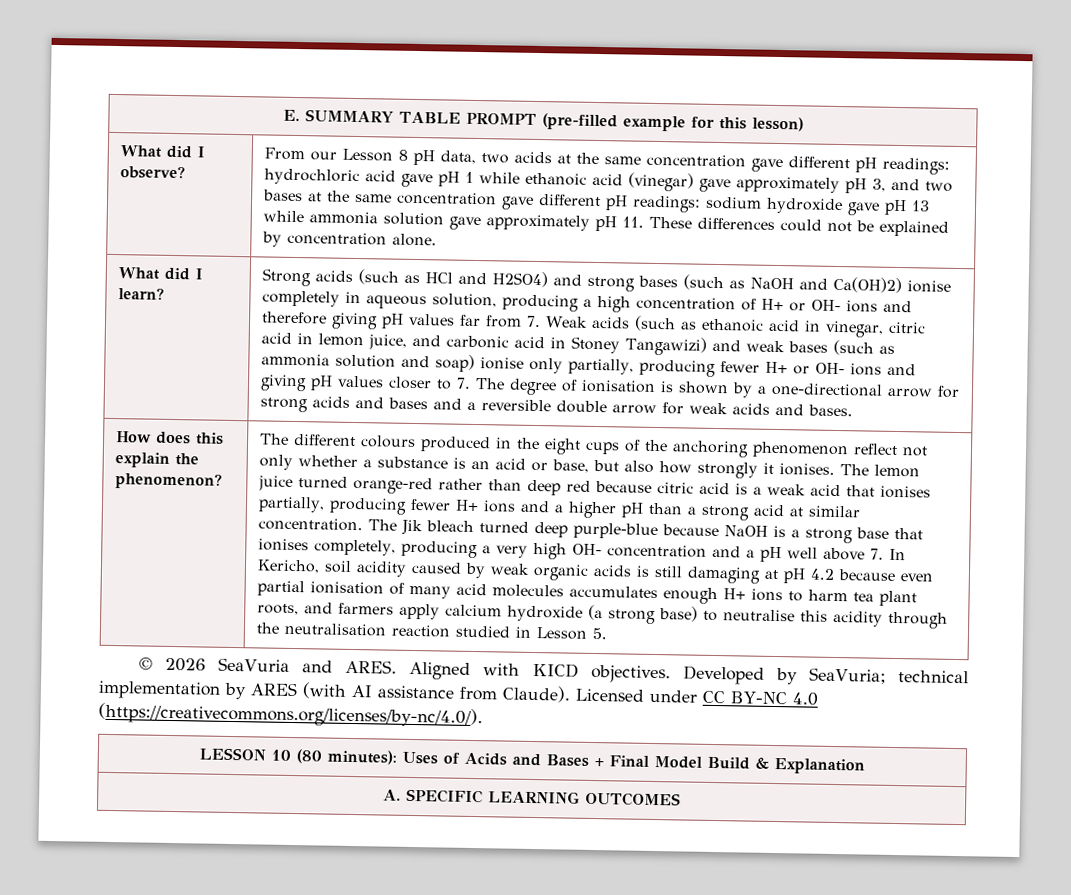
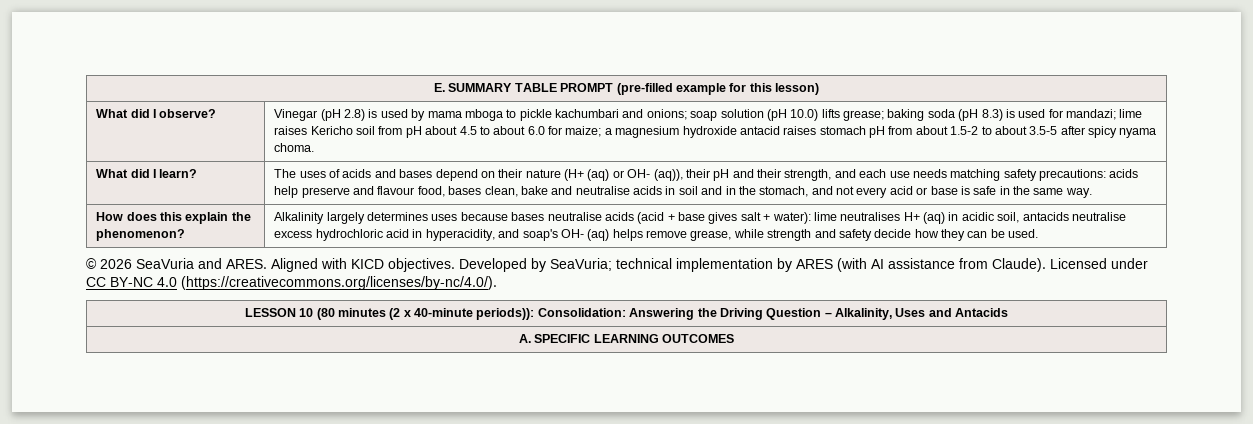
[264,147,951,175] [264,168,954,194] [263,189,931,216] [263,210,950,237] [262,231,438,247] [118,267,204,281] [118,287,165,301] [262,268,952,294] [262,290,913,313] [262,311,927,338] [261,332,896,356] [261,353,917,377] [260,374,961,399] [260,396,854,417] From our Lesson 8 pH data, two acids at the same concentration gave different pH readings: hydrochloric acid gave pH 1 while ethanoic acid (vinegar) gave approximately pH 3, and two bases at the same concentration gave different pH readings: sodium hydroxide gave pH 13 while ammonia solution gave approximately pH 11. These differences could not be explained by concentration alone. // What did I learn? | Strong acids (such as HCl and H2SO4) and strong bases (such as NaOH and Ca(OH)2) ionise completely in aqueous solution, producing a high concentration of H+ or OH- ions and therefore giving pH values far from 7. Weak acids (such as ethanoic acid in vinegar, citric acid in lemon juice, and carbonic acid in Stoney Tangawizi) and weak bases (such as ammonia solution and soap) ionise only partially, producing fewer H+ or OH- ions and giving pH values closer to 7. The degree of ionisation is shown by a one-directional arrow for strong acids and bases and a reversible double arrow for weak acids and bases. -> [274,109,1143,121] [274,126,1157,138] [274,143,315,152] [96,169,198,178] [274,169,1139,181] [274,186,1092,198] Vinegar (pH 2.8) is used by mama mboga to pickle kachumbari and onions; soap solution (pH 10.0) lifts grease; baking soda (pH 8.3) is used for mandazi; lime raises Kericho soil from pH about 4.5 to about 6.0 for maize; a magnesium hydroxide antacid raises stomach pH from about 1.5-2 to about 3.5-5 after spicy nyama choma. // What did I learn? | The uses of acids and bases depend on their nature (H+ (aq) or OH- (aq)), their pH and their strength, and each use needs matching safety precautions: acids help preserve and flavour food, bases clean, bake and neutralise acids in soil and in the stomach, and not every acid or base is safe in the same way.
[260,433,929,459] [259,454,921,479] [258,475,932,499] [258,496,862,521] [258,517,924,544] [258,538,907,563] [257,559,934,584] [257,580,918,607] [257,602,949,629] [256,622,609,640] The different colours produced in the eight cups of the anchoring phenomenon reflect not only whether a substance is an acid or base, but also how strongly it ionises. The lemon juice turned orange-red rather than deep red because citric acid is a weak acid that ionises partially, producing fewer H+ ions and a higher pH than a strong acid at similar concentration. The Jik bleach turned deep purple-blue because NaOH is a strong base that ionises completely, producing a very high OH- concentration and a pH well above 7. In Kericho, soil acidity caused by weak organic acids is still damaging at pH 4.2 because even partial ionisation of many acid molecules accumulates enough H+ ions to harm tea plant roots, and farmers apply calcium hydroxide (a strong base) to neutralise this acidity through the neutralisation reaction studied in Lesson 5. -> [274,212,1126,224] [274,229,1039,241] Alkalinity largely determines uses because bases neutralise acids (acid + base gives salt + water): lime neutralises H+ (aq) in acidic soil, antacids neutralise excess hydrochloric acid in hyperacidity, and soap's OH- (aq) helps remove grease, while strength and safety decide how they can be used.
[327,749,866,775] minutes): Uses of Acids and Bases + Final Model Build & Explanation -> [337,308,1009,320] minutes (2 x 40-minute periods)): Consolidation: Answering the Driving Question – Alkalinity, Uses and Antacids

